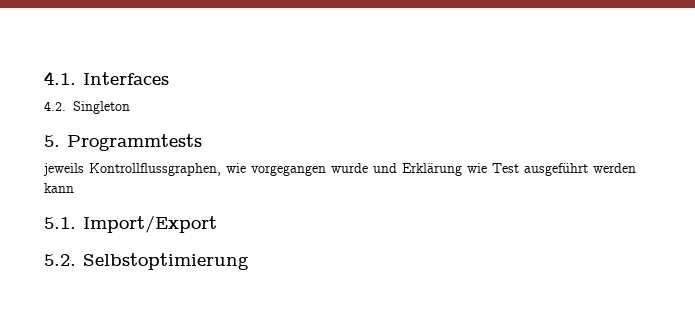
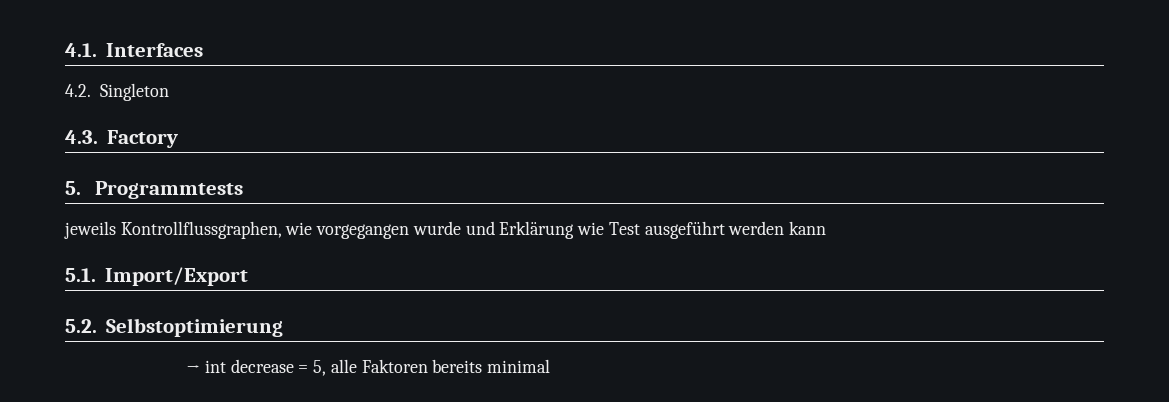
(130, 107) none -> [65,130,178,148] // 4.3. Factory
(249, 261) none -> [186,359,551,376] // → int decrease = 5, alle Faktoren bereits minimal

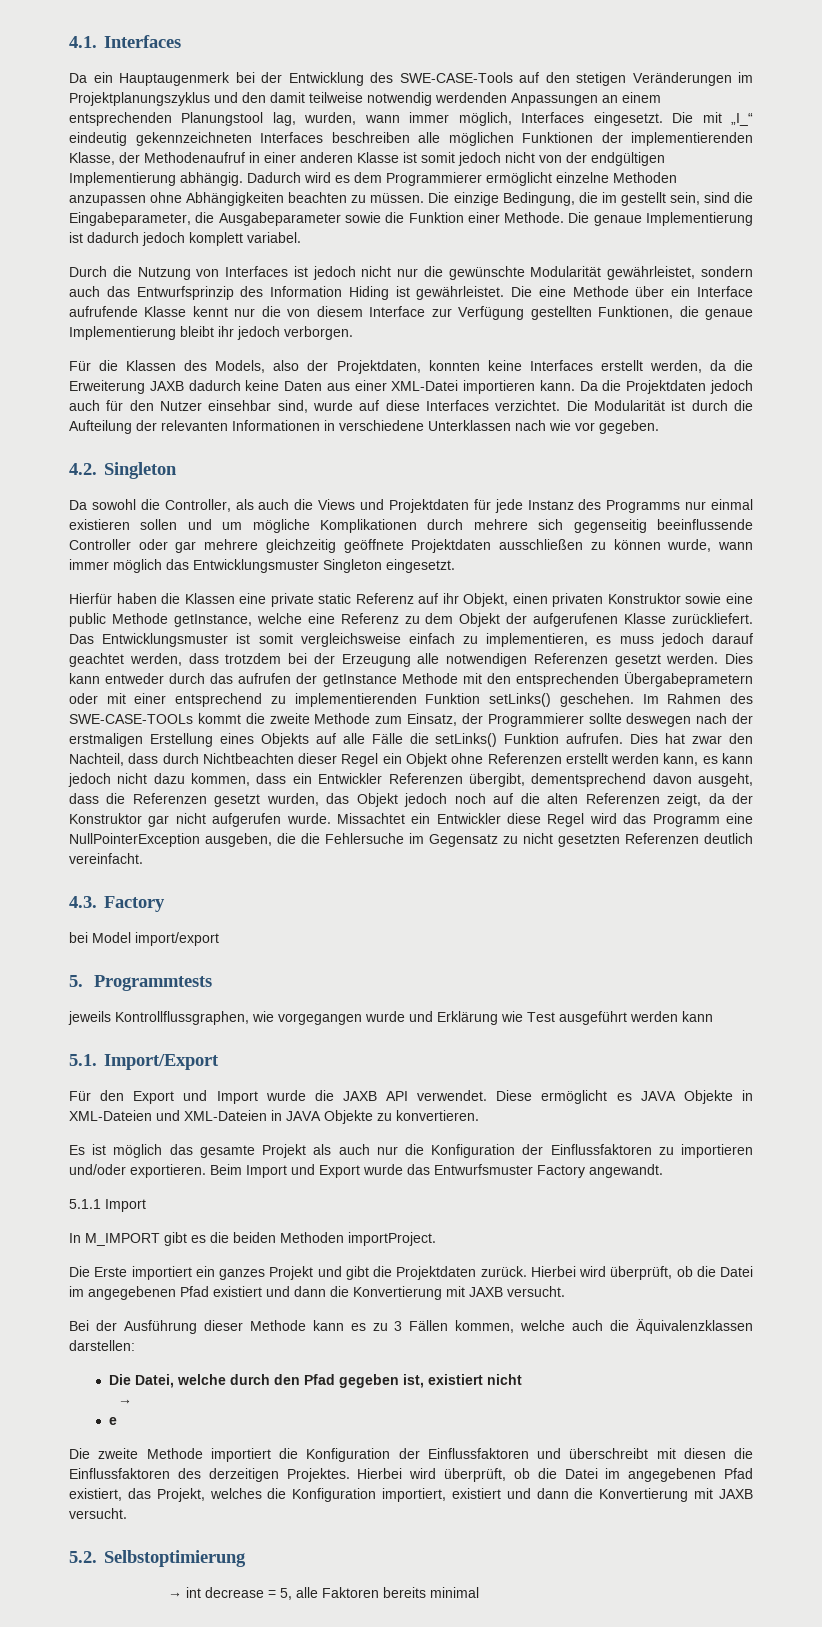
[65,83,169,101] 4.2. Singleton -> [69,72,753,86] [69,92,661,106] [69,112,753,126] [69,132,753,146] [69,152,665,166] [69,172,677,186] [69,192,753,206] [69,212,753,226] [69,232,301,246] [69,266,753,280] [69,286,753,300] [69,306,753,320] [69,326,353,340] [69,360,753,374] [69,380,753,394] [69,400,753,413] [69,420,659,434] [69,462,177,479] [69,499,753,513] [69,519,753,533] [69,539,754,553] [69,559,455,573] [69,593,753,607] [69,613,753,627] [69,633,753,647] [69,653,753,667] [69,672,753,687] [69,693,754,707] [69,713,754,727] [69,733,754,747] [69,753,754,767] [68,773,753,787] [69,793,753,807] [69,813,753,827] [69,833,753,847] [69,853,143,864] Da ein Hauptaugenmerk bei der Entwicklung des SWE-CASE-Tools auf den stetigen Veränderungen im Projektplanungszyklus und den damit teilweise notwendig werdenden Anpassungen an einem entsprechenden Planungstool lag, wurden, wann immer möglich, Interfaces eingesetzt. Die mit „I_“ eindeutig gekennzeichneten Interfaces beschreiben alle möglichen Funktionen der implementierenden Klasse, der Methodenaufruf in einer anderen Klasse ist somit jedoch nicht von der endgültigen Implementierung abhängig. Dadurch wird es dem Programmierer ermöglicht einzelne Methoden anzupassen ohne Abhängigkeiten beachten zu müssen. Die einzige Bedingung, die im gestellt sein, sind die Eingabeparameter, die Ausgabeparameter sowie die Funktion einer Methode. Die genaue Implementierung ist dadurch jedoch komplett variabel. // Durch die Nutzung von Interfaces ist jedoch nicht nur die gewünschte Modularität gewährleistet, sondern auch das Entwurfsprinzip des Information Hiding ist gewährleistet. Die eine Methode über ein Interface aufrufende Klasse kennt nur die von diesem Interface zur Verfügung gestellten Funktionen, die genaue Implementierung bleibt ihr jedoch verborgen. // Für die Klassen des Models, also der Projektdaten, konnten keine Interfaces erstellt werden, da die Erweiterung JAXB dadurch keine Daten aus einer XML-Datei importieren kann. Da die Projektdaten jedoch auch für den Nutzer einsehbar sind, wurde auf diese Interfaces verzichtet. Die Modularität ist durch die Aufteilung der relevanten Informationen in verschiedene Unterklassen nach wie vor gegeben. // 4.2. Singleton // Da sowohl die Controller, als auch die Views und Projektdaten für jede Instanz des Programms nur einmal existieren sollen und um mögliche Komplikationen durch mehrere sich gegenseitig beeinflussende Controller oder gar mehrere gleichzeitig geöffnete Projektdaten ausschließen zu können wurde, wann immer möglich das Entwicklungsmuster Singleton eingesetzt. // Hierfür haben die Klassen eine private static Referenz auf ihr Objekt, einen privaten Konstruktor sowie eine public Methode getInstance, welche eine Referenz zu dem Objekt der aufgerufenen Klasse zurückliefert. Das Entwicklungsmuster ist somit vergleichsweise einfach zu implementieren, es muss jedoch darauf geachtet werden, dass trotzdem bei der Erzeugung alle notwendigen Referenzen gesetzt werden. Dies kann entweder durch das aufrufen der getInstance Methode mit den entsprechenden Übergabeprametern oder mit einer entsprechend zu implementierenden Funktion setLinks() geschehen. Im Rahmen des SWE-CASE-TOOLs kommt die zweite Methode zum Einsatz, der Programmierer sollte deswegen nach der erstmaligen Erstellung eines Objekts auf alle Fälle die setLinks() Funktion aufrufen. Dies hat zwar den Nachteil, dass durch Nichtbeachten dieser Regel ein Objekt ohne Referenzen erstellt werden kann, es kann jedoch nicht dazu kommen, dass ein Entwickler Referenzen übergibt, dementsprechend davon ausgeht, dass die Referenzen gesetzt wurden, das Objekt jedoch noch auf die alten Referenzen zeigt, da der Konstruktor gar nicht aufgerufen wurde. Missachtet ein Entwickler diese Regel wird das Programm eine NullPointerException ausgeben, die die Fehlersuche im Gegensatz zu nicht gesetzten Referenzen deutlich vereinfacht.
(178, 139) none -> [69,932,219,946] // bei Model import/export
(248, 276) none -> [69,1090,753,1104] [69,1110,479,1124] [69,1144,753,1158] [69,1164,663,1178] [69,1199,146,1212] [69,1232,436,1246] [69,1266,753,1280] [69,1286,565,1300] [69,1319,754,1334] [69,1340,135,1351] [109,1374,523,1388] [118,1399,133,1405] [109,1417,118,1425] [69,1448,753,1462] [69,1468,753,1482] [69,1488,753,1502] [69,1508,127,1519] // Für den Export und Import wurde die JAXB API verwendet. Diese ermöglicht es JAVA Objekte in XML-Dateien und XML-Dateien in JAVA Objekte zu konvertieren. // Es ist möglich das gesamte Projekt als auch nur die Konfiguration der Einflussfaktoren zu importieren und/oder exportieren. Beim Import und Export wurde das Entwurfsmuster Factory angewandt. // 5.1.1 Import // In M_IMPORT gibt es die beiden Methoden importProject. // Die Erste importiert ein ganzes Projekt und gibt die Projektdaten zurück. Hierbei wird überprüft, ob die Datei im angegebenen Pfad existiert und dann die Konvertierung mit JAXB versucht. // Bei der Ausführung dieser Methode kann es zu 3 Fällen kommen, welche auch die Äquivalenzklassen darstellen: // Die Datei, welche durch den Pfad gegeben ist, existiert nicht // → // e // Die zweite Methode importiert die Konfiguration der Einflussfaktoren und überschreibt mit diesen die Einflussfaktoren des derzeitigen Projektes. Hierbei wird überprüft, ob die Datei im angegebenen Pfad existiert, das Projekt, welches die Konfiguration importiert, existiert und dann die Konvertierung mit JAXB versucht.

